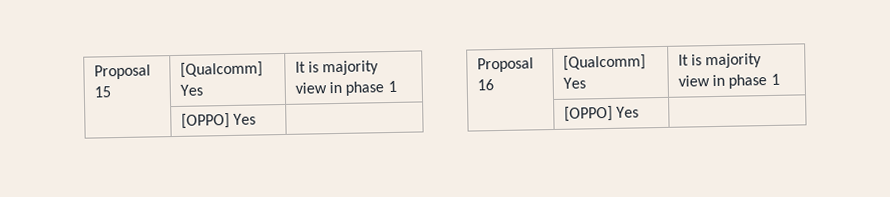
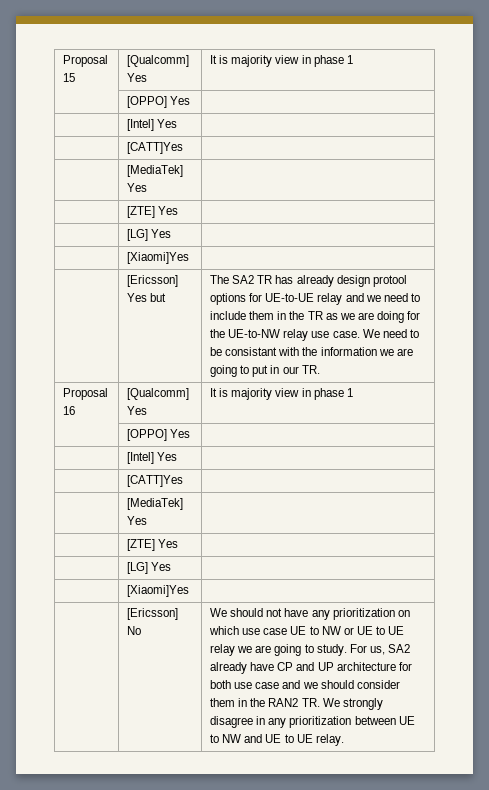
(257, 119) none -> [127,119,178,131] [127,142,184,154] [127,165,184,177] [127,183,148,192] [127,206,179,218] [127,229,172,241] [127,252,190,264] [127,275,179,287] [127,293,167,302] [210,275,407,287] [210,293,420,305] [210,311,421,323] [210,329,419,341] [210,347,413,356] [210,365,320,377] // | [Intel] Yes | // | [CATT]Yes | // | [MediaTek] Yes | // | [ZTE] Yes | // | [LG] Yes | // | [Xiaomi]Yes | // | [Ericsson] Yes but | The SA2 TR has already design protool options for UE-to-UE relay and we need to include them in the TR as we are doing for the UE-to-NW relay use case. We need to be consistant with the information we are going to put in our TR.
(640, 112) none -> [127,452,178,464] [127,475,184,487] [127,498,184,510] [127,516,148,525] [127,539,179,551] [127,562,172,574] [127,585,190,597] [127,608,179,620] [127,626,142,635] [210,608,410,620] [209,626,405,635] [210,644,411,656] [210,662,412,674] [210,680,400,689] [210,698,383,710] [210,716,415,728] [210,734,344,746] // | [Intel] Yes | // | [CATT]Yes | // | [MediaTek] Yes | // | [ZTE] Yes | // | [LG] Yes | // | [Xiaomi]Yes | // | [Ericsson] No | We should not have any prioritization on which use case UE to NW or UE to UE relay we are going to study. For us, SA2 already have CP and UP architecture for both use case and we should consider them in the RAN2 TR. We strongly disagree in any prioritization between UE to NW and UE to UE relay.

